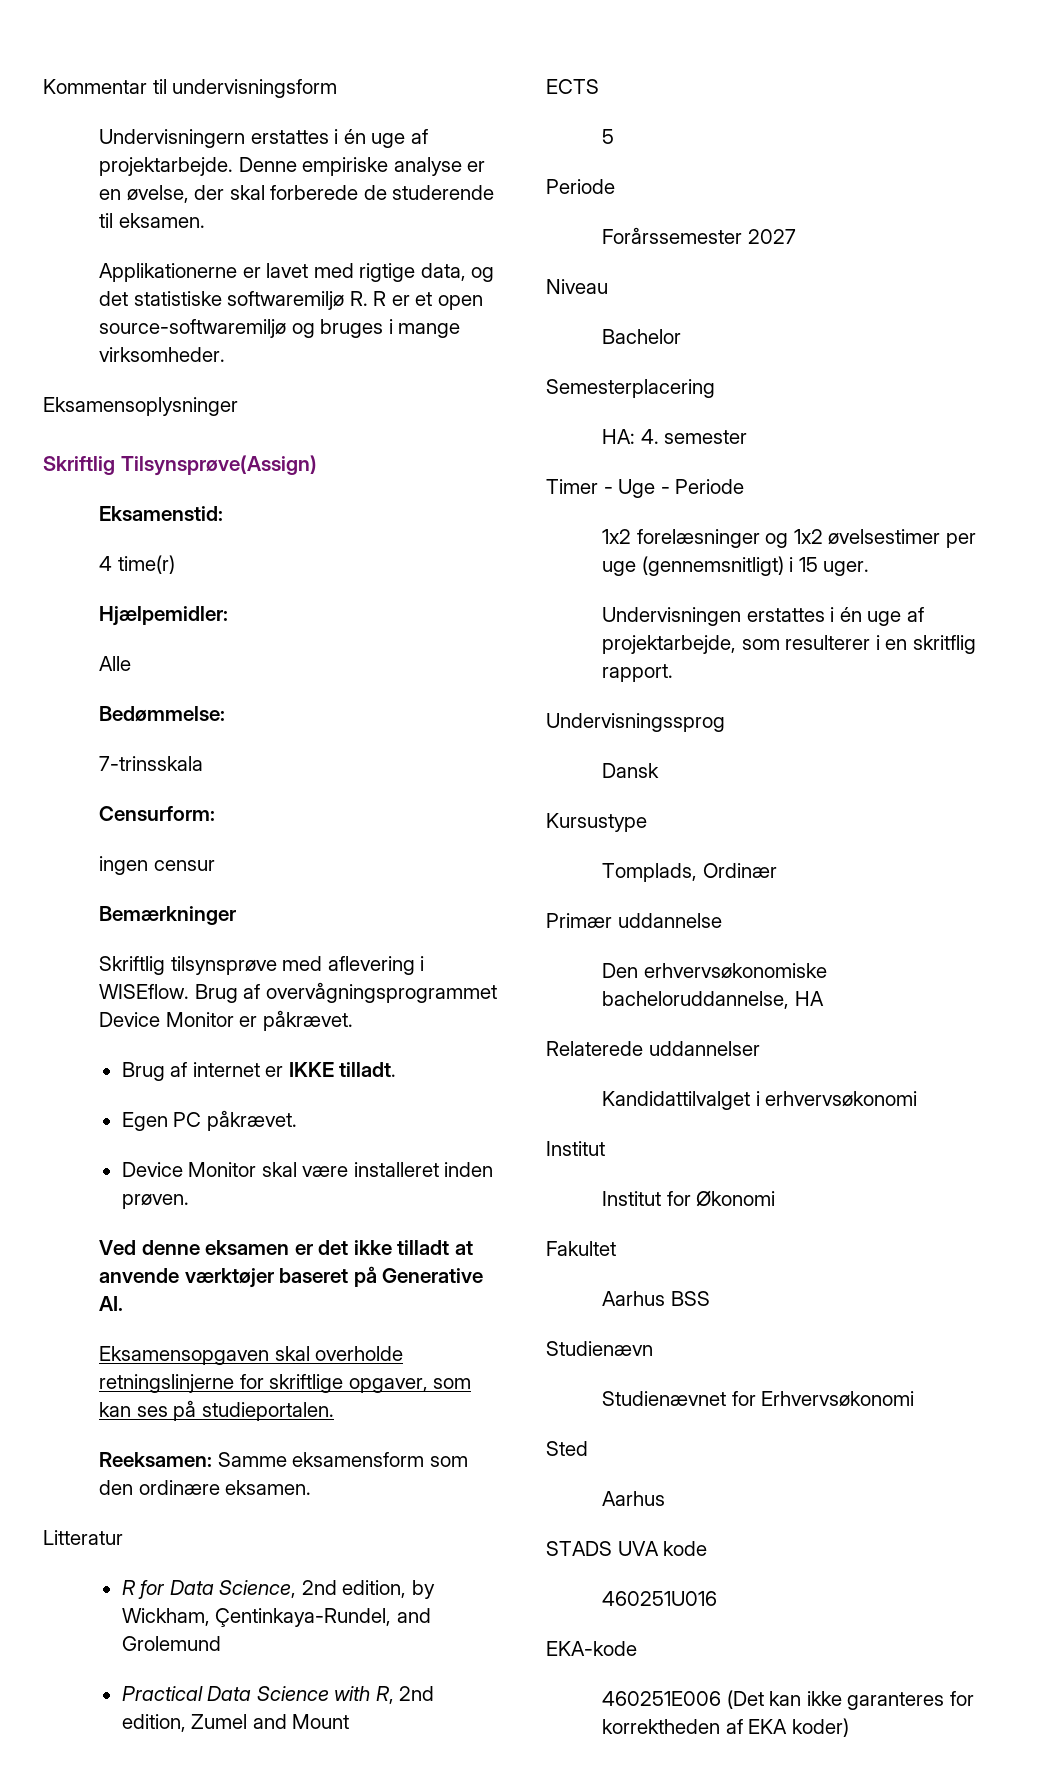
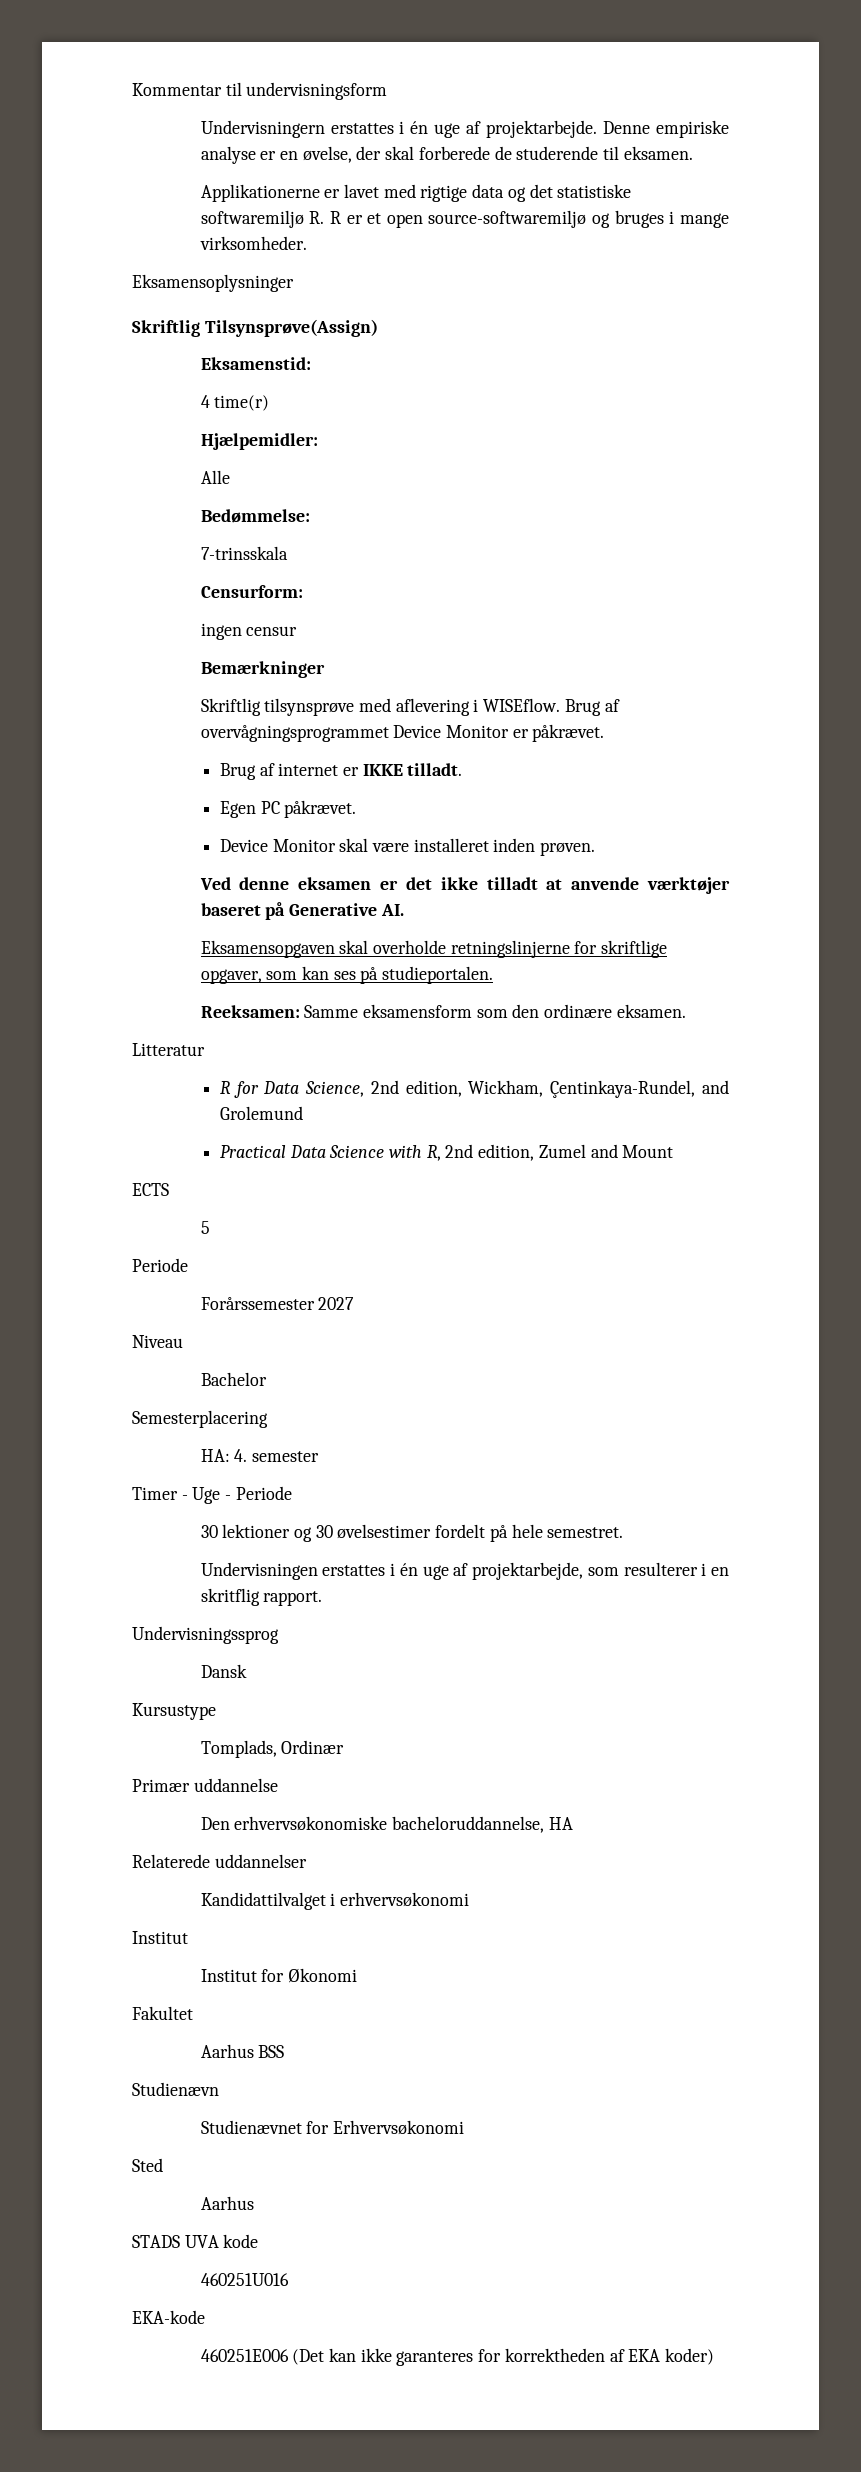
[420,263,466,281] data, -> [472,184,505,198] data
[411,1580,435,1599] by -> (462, 1088) none
[602,529,976,548] [602,556,870,576] 1x2 forelæsninger og 1x2 øvelsestimer per uge (gennemsnitligt) i 15 uger. -> [200,1524,624,1542] 30 lektioner og 30 øvelsestimer fordelt på hele semestret.

